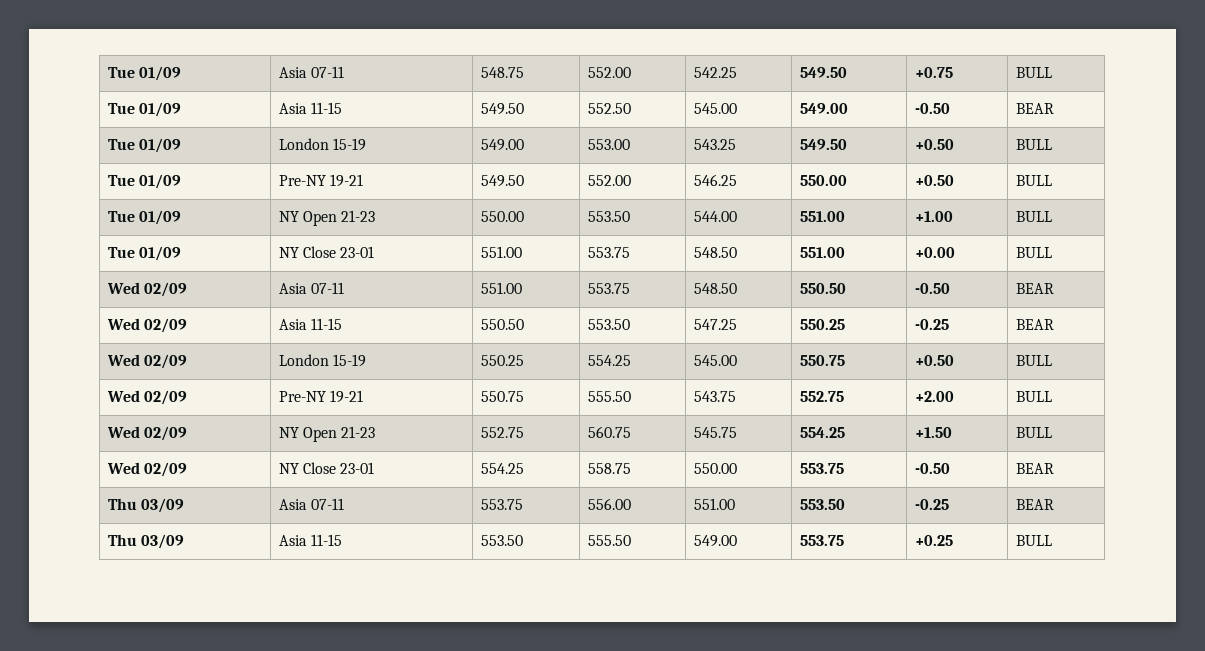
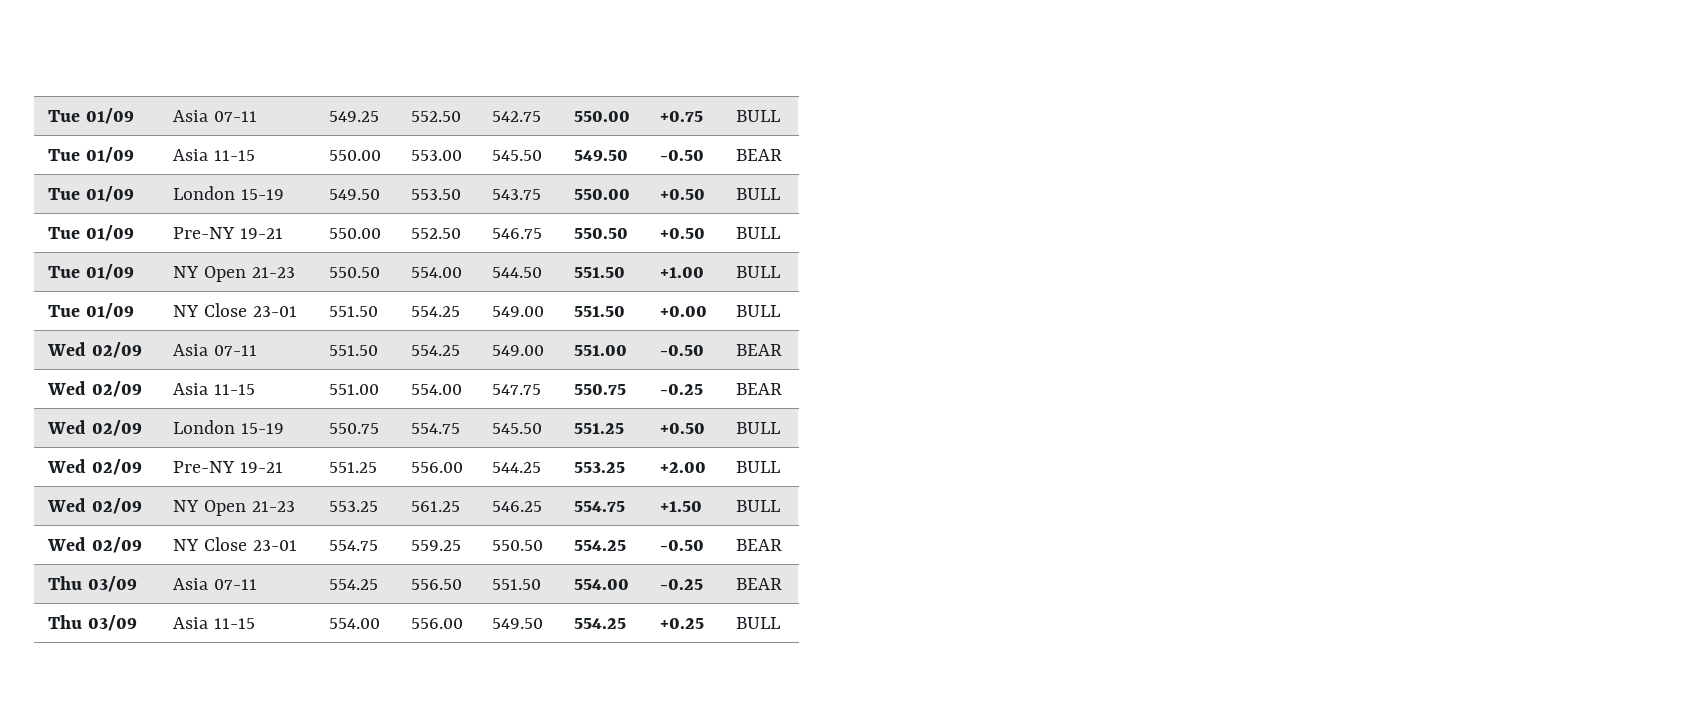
[480,67,524,78] [587,67,631,78] [693,67,737,78] [799,67,847,78] 548.75 | 552.00 | 542.25 | 549.50 -> [329,111,380,122] [411,111,462,122] [492,111,542,122] [574,111,631,122] 549.25 | 552.50 | 542.75 | 550.00
[480,103,524,115] [587,103,631,114] [693,103,737,114] [799,103,848,114] 549.50 | 552.50 | 545.00 | 549.00 -> [329,150,382,161] [411,150,463,161] [492,150,543,161] [574,150,629,161] 550.00 | 553.00 | 545.50 | 549.50
[480,139,524,151] [587,139,630,150] [693,139,736,150] [799,139,847,150] 549.00 | 553.00 | 543.25 | 549.50 -> [329,189,381,200] [411,189,462,200] [492,189,542,200] [574,189,631,200] 549.50 | 553.50 | 543.75 | 550.00
[480,175,524,187] [587,175,631,186] [693,174,737,186] [799,175,847,186] 549.50 | 552.00 | 546.25 | 550.00 -> [329,228,382,239] [411,228,462,239] [492,228,543,239] [574,228,629,239] 550.00 | 552.50 | 546.75 | 550.50
[480,211,524,222] [587,211,630,222] [693,211,737,222] [799,211,845,222] 550.00 | 553.50 | 544.00 | 551.00 -> [329,267,381,278] [411,267,463,278] [492,267,543,278] [574,267,626,278] 550.50 | 554.00 | 544.50 | 551.50
[480,246,522,258] [587,247,630,258] [693,247,737,258] [799,247,845,258] 551.00 | 553.75 | 548.50 | 551.00 -> [329,306,379,317] [411,306,461,317] [492,306,545,317] [574,306,626,317] 551.50 | 554.25 | 549.00 | 551.50
[480,282,522,294] [587,283,630,294] [693,283,737,294] [799,283,846,294] 551.00 | 553.75 | 548.50 | 550.50 -> [329,345,379,356] [411,345,461,356] [492,345,545,356] [574,345,628,356] 551.50 | 554.25 | 549.00 | 551.00
[480,319,524,330] [587,319,630,330] [693,319,737,330] [799,319,845,330] 550.50 | 553.50 | 547.25 | 550.25 -> [329,384,380,395] [411,384,463,395] [492,384,542,395] [574,384,627,395] 551.00 | 554.00 | 547.75 | 550.75
[480,355,524,366] [587,355,631,366] [693,355,737,366] [799,355,845,366] 550.25 | 554.25 | 545.00 | 550.75 -> [329,423,380,434] [411,423,461,434] [492,423,543,434] [574,423,625,434] 550.75 | 554.75 | 545.50 | 551.25
[480,391,524,402] [587,391,631,402] [693,391,736,402] [799,391,844,402] 550.75 | 555.50 | 543.75 | 552.75 -> [329,462,378,473] [411,462,464,473] [492,462,542,473] [574,462,626,473] 551.25 | 556.00 | 544.25 | 553.25
[480,427,524,438] [587,426,631,438] [693,427,737,438] [799,427,845,438] 552.75 | 560.75 | 545.75 | 554.25 -> [329,501,379,512] [411,501,461,512] [492,501,543,512] [574,501,626,512] 553.25 | 561.25 | 546.25 | 554.75
[480,463,524,474] [587,463,631,474] [693,463,737,474] [799,463,844,474] 554.25 | 558.75 | 550.00 | 553.75 -> [329,540,379,551] [411,540,462,551] [492,540,544,551] [574,540,627,551] 554.75 | 559.25 | 550.50 | 554.25
[480,499,523,510] [587,498,631,510] [693,498,735,510] [799,499,845,510] 553.75 | 556.00 | 551.00 | 553.50 -> [329,579,379,590] [411,579,463,590] [492,579,542,590] [574,579,630,590] 554.25 | 556.50 | 551.50 | 554.00
[480,535,523,546] [587,535,631,546] [693,535,737,547] [799,535,844,546] 553.50 | 555.50 | 549.00 | 553.75 -> [329,618,381,629] [411,618,464,629] [492,618,544,629] [574,618,627,629] 554.00 | 556.00 | 549.50 | 554.25

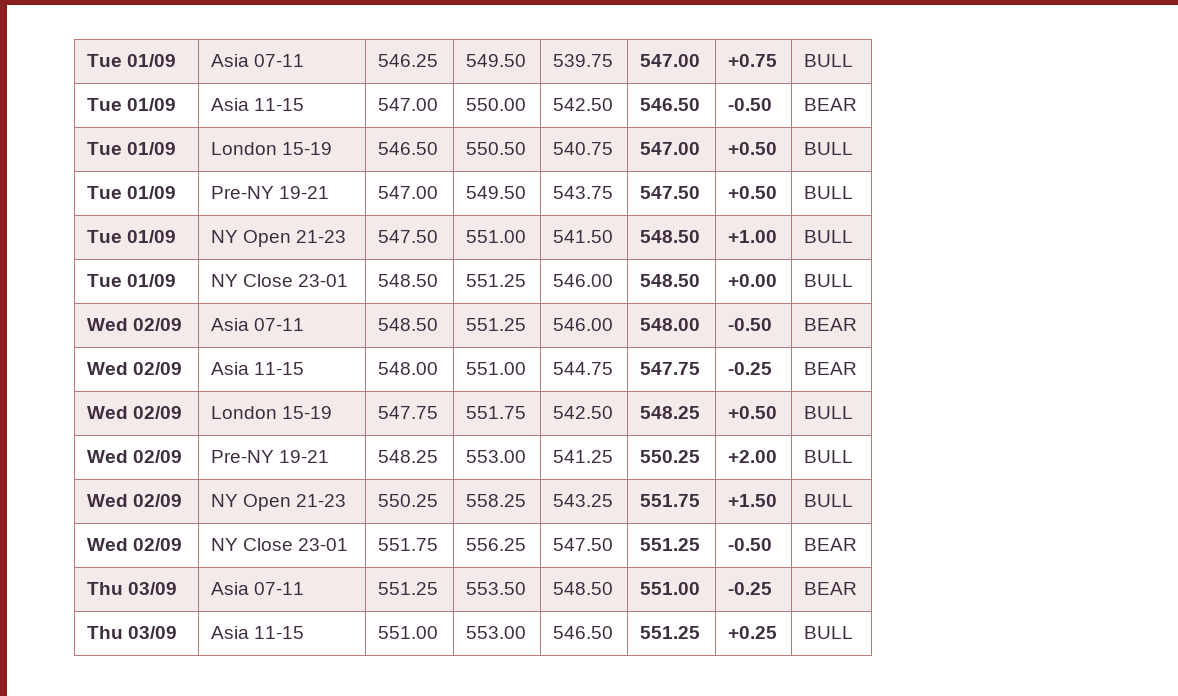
[329,111,380,122] [411,111,462,122] [492,111,542,122] [574,111,631,122] 549.25 | 552.50 | 542.75 | 550.00 -> [378,54,439,67] [466,54,527,67] [553,54,614,67] [640,54,701,67] 546.25 | 549.50 | 539.75 | 547.00
[329,150,382,161] [411,150,463,161] [492,150,543,161] [574,150,629,161] | 550.00 | 553.00 | 545.50 | 549.50 -> [378,98,439,111] [466,98,527,111] [553,98,614,111] [640,98,701,111] | 547.00 | 550.00 | 542.50 | 546.50
[329,189,381,200] [411,189,462,200] [492,189,542,200] [574,189,631,200] 549.50 | 553.50 | 543.75 | 550.00 -> [378,142,439,155] [466,142,527,155] [553,142,614,155] [640,142,701,155] 546.50 | 550.50 | 540.75 | 547.00
[329,228,382,239] [411,228,462,239] [492,228,543,239] [574,228,629,239] 550.00 | 552.50 | 546.75 | 550.50 -> [378,186,439,199] [466,186,527,199] [553,186,614,199] [640,186,701,199] 547.00 | 549.50 | 543.75 | 547.50
[329,267,381,278] [411,267,463,278] [492,267,543,278] [574,267,626,278] 550.50 | 554.00 | 544.50 | 551.50 -> [378,230,439,243] [466,230,527,243] [553,230,614,243] [640,230,701,243] 547.50 | 551.00 | 541.50 | 548.50
[329,306,379,317] [411,306,461,317] [492,306,545,317] [574,306,626,317] 551.50 | 554.25 | 549.00 | 551.50 -> [378,274,439,287] [466,274,527,287] [553,274,614,287] [640,274,701,287] 548.50 | 551.25 | 546.00 | 548.50
[329,345,379,356] [411,345,461,356] [492,345,545,356] [574,345,628,356] 551.50 | 554.25 | 549.00 | 551.00 -> [378,318,439,331] [466,318,527,331] [553,318,614,331] [640,318,701,331] 548.50 | 551.25 | 546.00 | 548.00
[329,384,380,395] [411,384,463,395] [492,384,542,395] [574,384,627,395] | 551.00 | 554.00 | 547.75 | 550.75 -> [378,362,439,375] [466,362,527,375] [553,362,614,375] [640,362,701,375] | 548.00 | 551.00 | 544.75 | 547.75
[329,423,380,434] [411,423,461,434] [492,423,543,434] [574,423,625,434] 550.75 | 554.75 | 545.50 | 551.25 -> [378,406,439,419] [466,406,527,419] [553,406,614,419] [640,406,701,419] 547.75 | 551.75 | 542.50 | 548.25
[329,462,378,473] [411,462,464,473] [492,462,542,473] [574,462,626,473] 551.25 | 556.00 | 544.25 | 553.25 -> [378,450,439,463] [466,450,527,463] [553,450,614,463] [640,450,701,463] 548.25 | 553.00 | 541.25 | 550.25
[329,501,379,512] [411,501,461,512] [492,501,543,512] [574,501,626,512] 553.25 | 561.25 | 546.25 | 554.75 -> [378,494,439,507] [466,494,527,507] [553,494,614,507] [640,494,701,507] 550.25 | 558.25 | 543.25 | 551.75
[329,540,379,551] [411,540,462,551] [492,540,544,551] [574,540,627,551] 554.75 | 559.25 | 550.50 | 554.25 -> [378,538,439,551] [466,538,527,551] [553,538,614,551] [640,538,701,551] 551.75 | 556.25 | 547.50 | 551.25
[329,579,379,590] [411,579,463,590] [492,579,542,590] [574,579,630,590] 554.25 | 556.50 | 551.50 | 554.00 -> [378,582,439,595] [466,582,527,595] [553,582,614,595] [640,582,701,595] 551.25 | 553.50 | 548.50 | 551.00
[329,618,381,629] [411,618,464,629] [492,618,544,629] [574,618,627,629] 554.00 | 556.00 | 549.50 | 554.25 -> [378,626,439,639] [466,626,527,639] [553,626,614,639] [640,626,701,639] 551.00 | 553.00 | 546.50 | 551.25

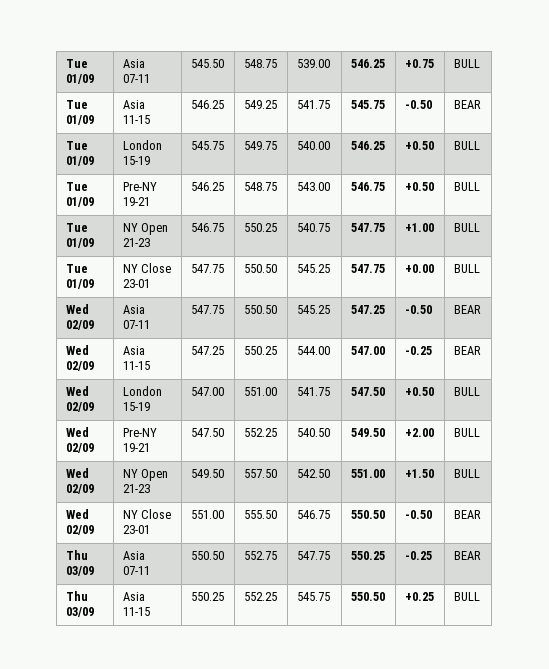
[378,54,439,67] [466,54,527,67] [553,54,614,67] [640,54,701,67] 546.25 | 549.50 | 539.75 | 547.00 -> [190,59,224,68] [243,59,277,68] [296,59,330,68] [350,59,385,68] 545.50 | 548.75 | 539.00 | 546.25
[378,98,439,111] [466,98,527,111] [553,98,614,111] [640,98,701,111] 547.00 | 550.00 | 542.50 | 546.50 -> [190,100,224,109] [243,100,277,109] [296,100,330,109] [350,100,385,109] 546.25 | 549.25 | 541.75 | 545.75
[378,142,439,155] [466,142,527,155] [553,142,614,155] [640,142,701,155] 546.50 | 550.50 | 540.75 | 547.00 -> [190,141,224,150] [243,141,277,150] [296,141,330,150] [350,141,385,150] 545.75 | 549.75 | 540.00 | 546.25
[378,186,439,199] [466,186,527,199] [553,186,614,199] [640,186,701,199] 547.00 | 549.50 | 543.75 | 547.50 -> [190,182,224,191] [243,182,277,191] [296,182,330,191] [350,182,385,191] 546.25 | 548.75 | 543.00 | 546.75
[378,230,439,243] [466,230,527,243] [553,230,614,243] [640,230,701,243] 547.50 | 551.00 | 541.50 | 548.50 -> [190,223,224,232] [243,223,277,232] [296,223,330,232] [350,223,385,232] 546.75 | 550.25 | 540.75 | 547.75
[378,274,439,287] [466,274,527,287] [553,274,614,287] [640,274,701,287] 548.50 | 551.25 | 546.00 | 548.50 -> [190,264,224,273] [243,264,277,273] [296,264,330,273] [350,264,385,273] 547.75 | 550.50 | 545.25 | 547.75
[378,318,439,331] [466,318,527,331] [553,318,614,331] [640,318,701,331] 548.50 | 551.25 | 546.00 | 548.00 -> [190,305,224,314] [243,305,277,314] [296,305,330,314] [350,305,385,314] 547.75 | 550.50 | 545.25 | 547.25
[378,362,439,375] [466,362,527,375] [553,362,614,375] [640,362,701,375] 548.00 | 551.00 | 544.75 | 547.75 -> [190,346,224,355] [243,346,277,355] [296,346,330,355] [350,346,385,355] 547.25 | 550.25 | 544.00 | 547.00
[378,406,439,419] [466,406,527,419] [553,406,614,419] [640,406,701,419] 547.75 | 551.75 | 542.50 | 548.25 -> [190,387,224,396] [243,387,277,396] [296,387,330,396] [350,387,385,396] 547.00 | 551.00 | 541.75 | 547.50
[378,450,439,463] [466,450,527,463] [553,450,614,463] [640,450,701,463] 548.25 | 553.00 | 541.25 | 550.25 -> [190,428,224,437] [243,428,277,437] [296,428,330,437] [350,428,385,437] 547.50 | 552.25 | 540.50 | 549.50
[378,494,439,507] [466,494,527,507] [553,494,614,507] [640,494,701,507] 550.25 | 558.25 | 543.25 | 551.75 -> [190,469,224,478] [243,469,277,478] [296,469,330,478] [350,469,385,478] 549.50 | 557.50 | 542.50 | 551.00
[378,538,439,551] [466,538,527,551] [553,538,614,551] [640,538,701,551] 551.75 | 556.25 | 547.50 | 551.25 -> [190,510,224,519] [243,510,277,519] [296,510,330,519] [350,510,385,519] 551.00 | 555.50 | 546.75 | 550.50
[378,582,439,595] [466,582,527,595] [553,582,614,595] [640,582,701,595] 551.25 | 553.50 | 548.50 | 551.00 -> [190,551,224,560] [243,551,277,560] [296,551,330,560] [350,551,385,560] 550.50 | 552.75 | 547.75 | 550.25
[378,626,439,639] [466,626,527,639] [553,626,614,639] [640,626,701,639] 551.00 | 553.00 | 546.50 | 551.25 -> [190,592,224,601] [243,592,277,601] [296,592,330,601] [350,592,385,601] 550.25 | 552.25 | 545.75 | 550.50

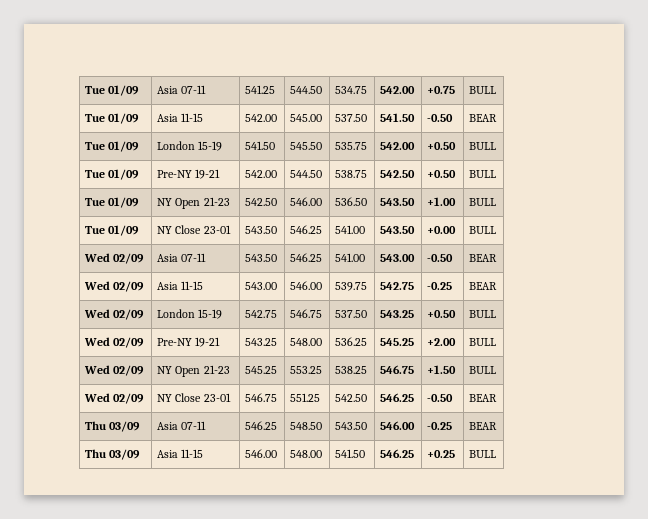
[190,59,224,68] [243,59,277,68] [296,59,330,68] [350,59,385,68] 545.50 | 548.75 | 539.00 | 546.25 -> [245,85,276,94] [290,86,323,94] [335,86,368,94] [380,86,416,94] 541.25 | 544.50 | 534.75 | 542.00
[190,100,224,109] [243,100,277,109] [296,100,330,109] [350,100,385,109] 546.25 | 549.25 | 541.75 | 545.75 -> [245,114,278,122] [290,114,323,122] [335,114,368,122] [380,113,416,122] 542.00 | 545.00 | 537.50 | 541.50
[190,141,224,150] [243,141,277,150] [296,141,330,150] [350,141,385,150] 545.75 | 549.75 | 540.00 | 546.25 -> [245,141,276,150] [290,142,323,150] [335,142,368,150] [380,142,416,150] 541.50 | 545.50 | 535.75 | 542.00
[190,182,224,191] [243,182,277,191] [296,182,330,191] [350,182,385,191] 546.25 | 548.75 | 543.00 | 546.75 -> [245,170,278,178] [290,170,323,178] [335,170,368,178] [380,170,416,178] 542.00 | 544.50 | 538.75 | 542.50
[190,223,224,232] [243,223,277,232] [296,223,330,232] [350,223,385,232] 546.75 | 550.25 | 540.75 | 547.75 -> [245,198,278,206] [290,197,323,206] [335,197,368,206] [380,198,416,206] 542.50 | 546.00 | 536.50 | 543.50
[190,264,224,273] [243,264,277,273] [296,264,330,273] [350,264,385,273] 547.75 | 550.50 | 545.25 | 547.75 -> [245,226,278,234] [290,225,323,234] [335,225,366,234] [380,226,416,234] 543.50 | 546.25 | 541.00 | 543.50
[190,305,224,314] [243,305,277,314] [296,305,330,314] [350,305,385,314] 547.75 | 550.50 | 545.25 | 547.25 -> [245,254,278,262] [290,253,323,262] [335,253,366,262] [380,254,416,262] 543.50 | 546.25 | 541.00 | 543.00
[190,346,224,355] [243,346,277,355] [296,346,330,355] [350,346,385,355] 547.25 | 550.25 | 544.00 | 547.00 -> [245,282,278,290] [290,281,323,290] [335,282,368,291] [380,282,415,290] 543.00 | 546.00 | 539.75 | 542.75
[190,387,224,396] [243,387,277,396] [296,387,330,396] [350,387,385,396] 547.00 | 551.00 | 541.75 | 547.50 -> [245,310,278,318] [290,309,323,318] [335,310,368,318] [380,310,415,318] 542.75 | 546.75 | 537.50 | 543.25
[190,428,224,437] [243,428,277,437] [296,428,330,437] [350,428,385,437] 547.50 | 552.25 | 540.50 | 549.50 -> [245,338,278,346] [290,338,323,346] [335,337,368,346] [380,338,415,346] 543.25 | 548.00 | 536.25 | 545.25
[190,469,224,478] [243,469,277,478] [296,469,330,478] [350,469,385,478] 549.50 | 557.50 | 542.50 | 551.00 -> [245,366,278,374] [290,366,323,374] [335,366,368,374] [380,365,415,374] 545.25 | 553.25 | 538.25 | 546.75
[190,510,224,519] [243,510,277,519] [296,510,330,519] [350,510,385,519] | 551.00 | 555.50 | 546.75 | 550.50 -> [245,393,278,402] [290,393,321,402] [335,394,368,402] [380,393,415,402] | 546.75 | 551.25 | 542.50 | 546.25
[190,551,224,560] [243,551,277,560] [296,551,330,560] [350,551,385,560] 550.50 | 552.75 | 547.75 | 550.25 -> [245,421,278,430] [290,422,323,430] [335,422,368,430] [380,421,416,430] 546.25 | 548.50 | 543.50 | 546.00
[190,592,224,601] [243,592,277,601] [296,592,330,601] [350,592,385,601] 550.25 | 552.25 | 545.75 | 550.50 -> [245,449,278,458] [290,450,323,458] [335,449,366,458] [380,449,415,458] 546.00 | 548.00 | 541.50 | 546.25

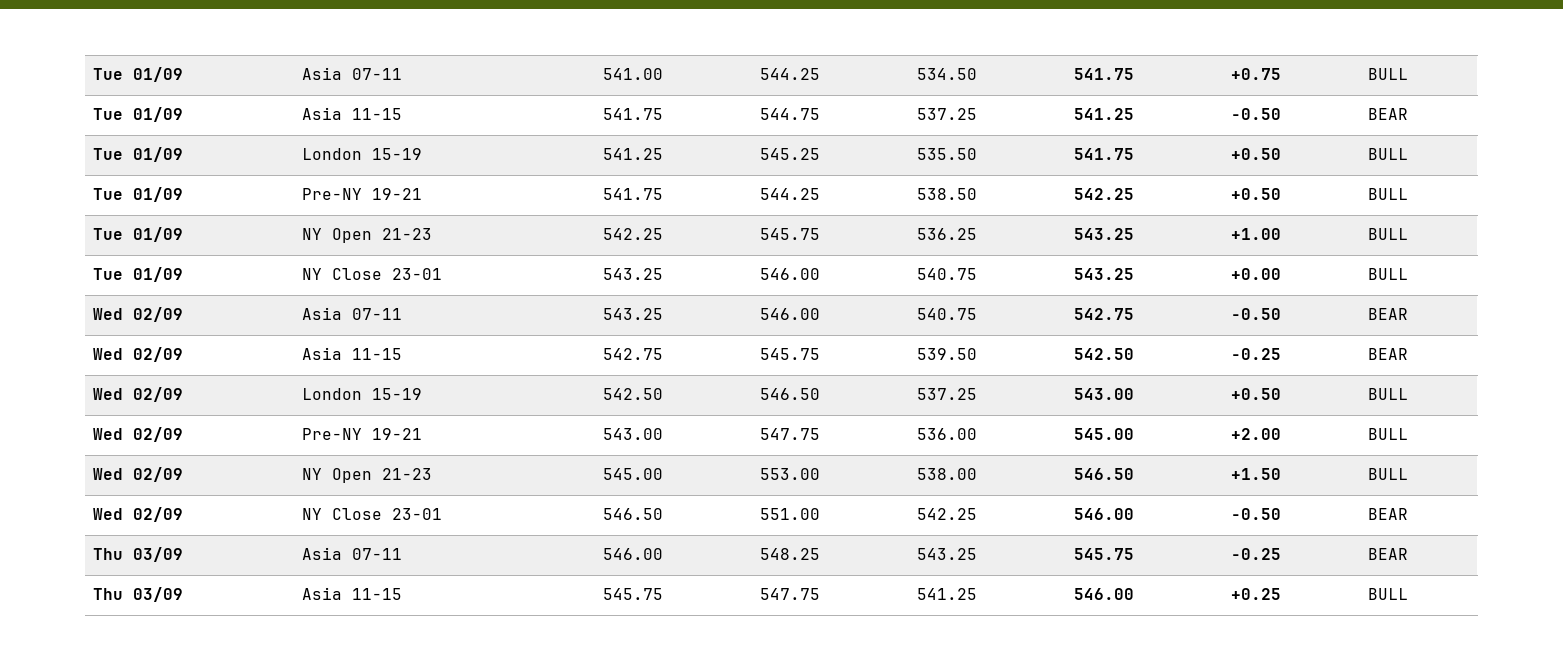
[245,85,276,94] [290,86,323,94] [335,86,368,94] [380,86,416,94] 541.25 | 544.50 | 534.75 | 542.00 -> [603,68,664,80] [760,68,821,80] [917,68,978,80] [1074,68,1135,80] 541.00 | 544.25 | 534.50 | 541.75
[245,114,278,122] [290,114,323,122] [335,114,368,122] [380,113,416,122] 542.00 | 545.00 | 537.50 | 541.50 -> [603,108,664,120] [760,108,821,120] [917,108,978,120] [1074,108,1135,120] 541.75 | 544.75 | 537.25 | 541.25
[245,141,276,150] [290,142,323,150] [335,142,368,150] [380,142,416,150] 541.50 | 545.50 | 535.75 | 542.00 -> [603,148,664,160] [760,148,821,160] [917,148,978,160] [1074,148,1135,160] 541.25 | 545.25 | 535.50 | 541.75
[245,170,278,178] [290,170,323,178] [335,170,368,178] [380,170,416,178] 542.00 | 544.50 | 538.75 | 542.50 -> [603,188,664,200] [760,188,821,200] [917,188,978,200] [1074,188,1135,200] 541.75 | 544.25 | 538.50 | 542.25
[245,198,278,206] [290,197,323,206] [335,197,368,206] [380,198,416,206] 542.50 | 546.00 | 536.50 | 543.50 -> [603,228,664,240] [760,228,821,240] [917,228,978,240] [1074,228,1135,240] 542.25 | 545.75 | 536.25 | 543.25
[245,226,278,234] [290,225,323,234] [335,225,366,234] [380,226,416,234] 543.50 | 546.25 | 541.00 | 543.50 -> [603,268,664,280] [760,268,821,280] [917,268,978,280] [1074,268,1135,280] 543.25 | 546.00 | 540.75 | 543.25
[245,254,278,262] [290,253,323,262] [335,253,366,262] [380,254,416,262] 543.50 | 546.25 | 541.00 | 543.00 -> [603,308,664,320] [760,308,821,320] [917,308,978,320] [1074,308,1135,320] 543.25 | 546.00 | 540.75 | 542.75
[245,282,278,290] [290,281,323,290] [335,282,368,291] [380,282,415,290] 543.00 | 546.00 | 539.75 | 542.75 -> [603,348,664,360] [760,348,821,360] [917,348,978,360] [1074,348,1135,360] 542.75 | 545.75 | 539.50 | 542.50
[245,310,278,318] [290,309,323,318] [335,310,368,318] [380,310,415,318] 542.75 | 546.75 | 537.50 | 543.25 -> [603,388,664,400] [760,388,821,400] [917,388,978,400] [1074,388,1135,400] 542.50 | 546.50 | 537.25 | 543.00
[245,338,278,346] [290,338,323,346] [335,337,368,346] [380,338,415,346] 543.25 | 548.00 | 536.25 | 545.25 -> [603,428,664,440] [760,428,821,440] [917,428,978,440] [1074,428,1135,440] 543.00 | 547.75 | 536.00 | 545.00
[245,366,278,374] [290,366,323,374] [335,366,368,374] [380,365,415,374] 545.25 | 553.25 | 538.25 | 546.75 -> [603,468,664,480] [760,468,821,480] [917,468,978,480] [1074,468,1135,480] 545.00 | 553.00 | 538.00 | 546.50
[245,393,278,402] [290,393,321,402] [335,394,368,402] [380,393,415,402] 546.75 | 551.25 | 542.50 | 546.25 -> [603,508,664,520] [760,508,821,520] [917,508,978,520] [1074,508,1135,520] 546.50 | 551.00 | 542.25 | 546.00
[245,421,278,430] [290,422,323,430] [335,422,368,430] [380,421,416,430] 546.25 | 548.50 | 543.50 | 546.00 -> [603,548,664,560] [760,548,821,560] [917,548,978,560] [1074,548,1135,560] 546.00 | 548.25 | 543.25 | 545.75
[245,449,278,458] [290,450,323,458] [335,449,366,458] [380,449,415,458] 546.00 | 548.00 | 541.50 | 546.25 -> [603,588,664,600] [760,588,821,600] [917,588,978,600] [1074,588,1135,600] 545.75 | 547.75 | 541.25 | 546.00

